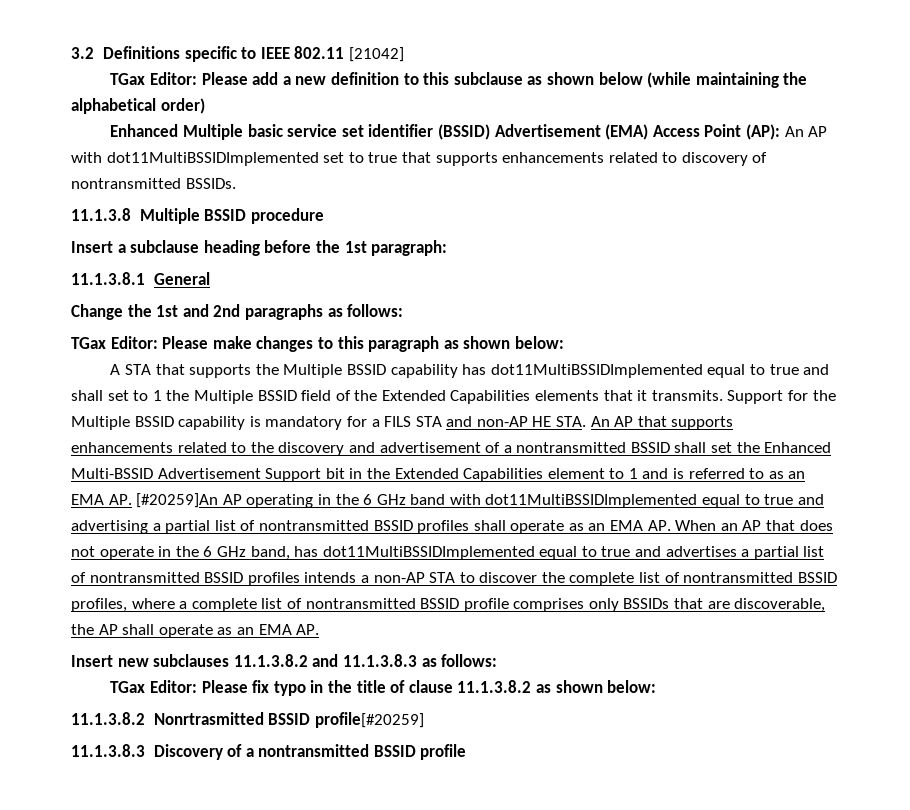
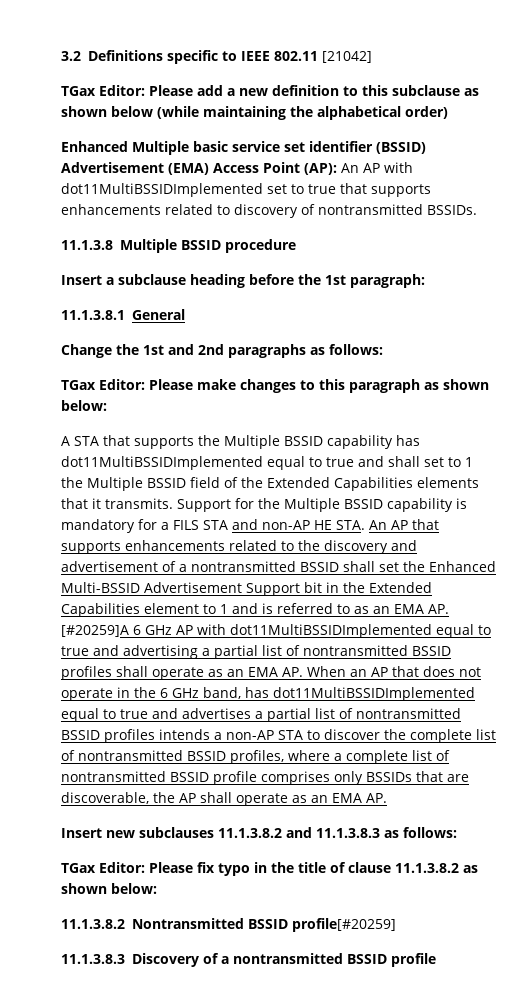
[136,493,446,508] [#20259]An AP operating in the 6 GHz band -> [61,625,193,637] [#20259]A 6 GHz AP
[153,712,264,725] Nonrtrasmitted -> [131,918,244,929] Nontransmitted

